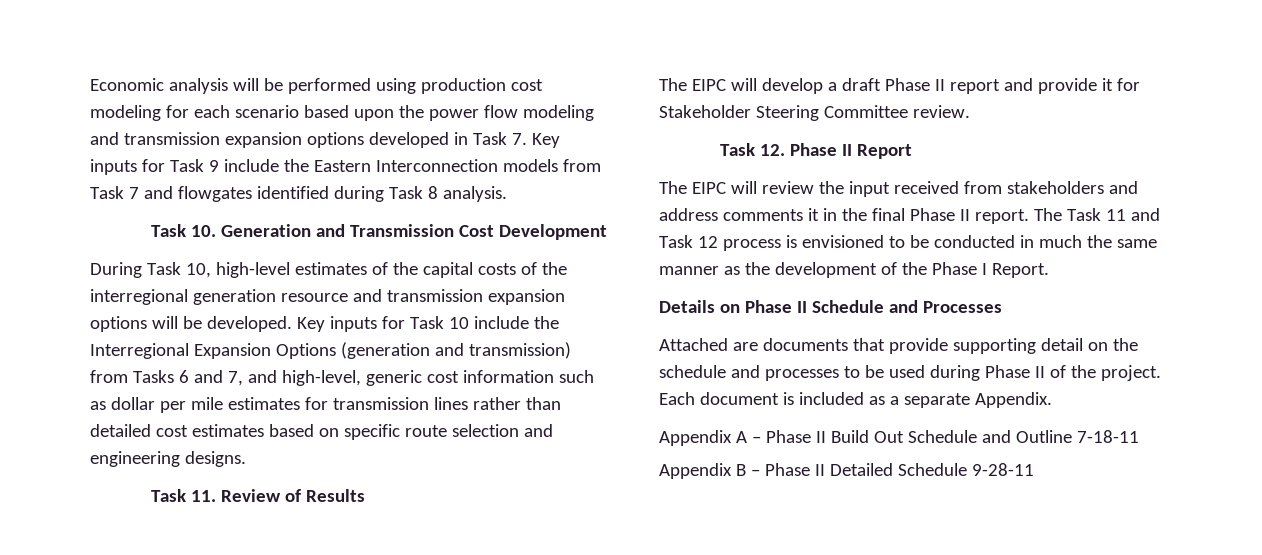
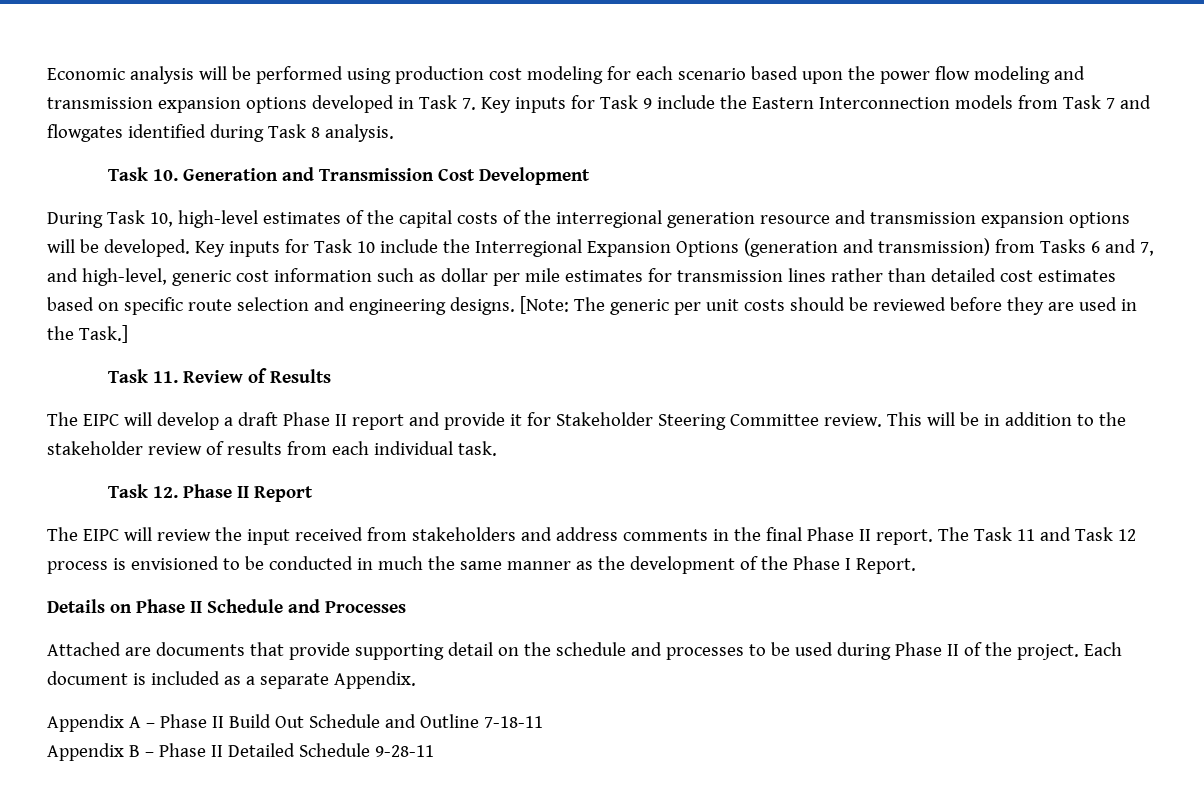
(246, 459) none -> [519,296,1137,315] [47,325,128,343] [Note: The generic per unit costs should be reviewed before they are used in the Task.]
(970, 111) none -> [886,412,1126,426] [47,441,497,456] This will be in addition to the stakeholder review of results from each individual task.
[807,208,819,221] it -> (708, 535) none

